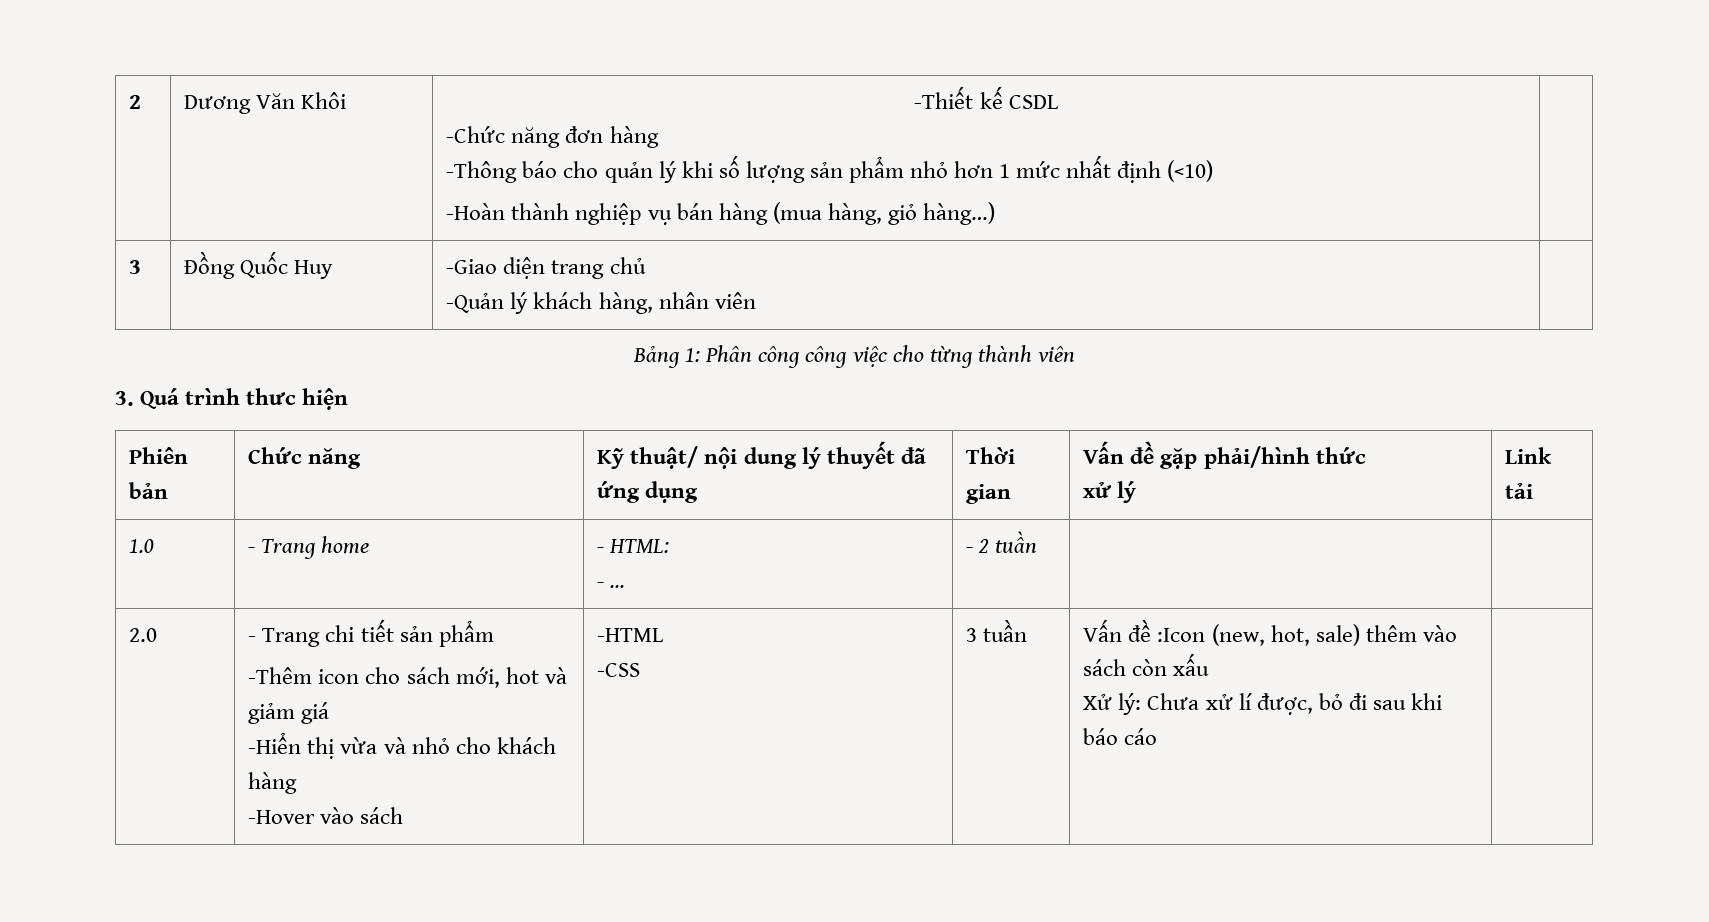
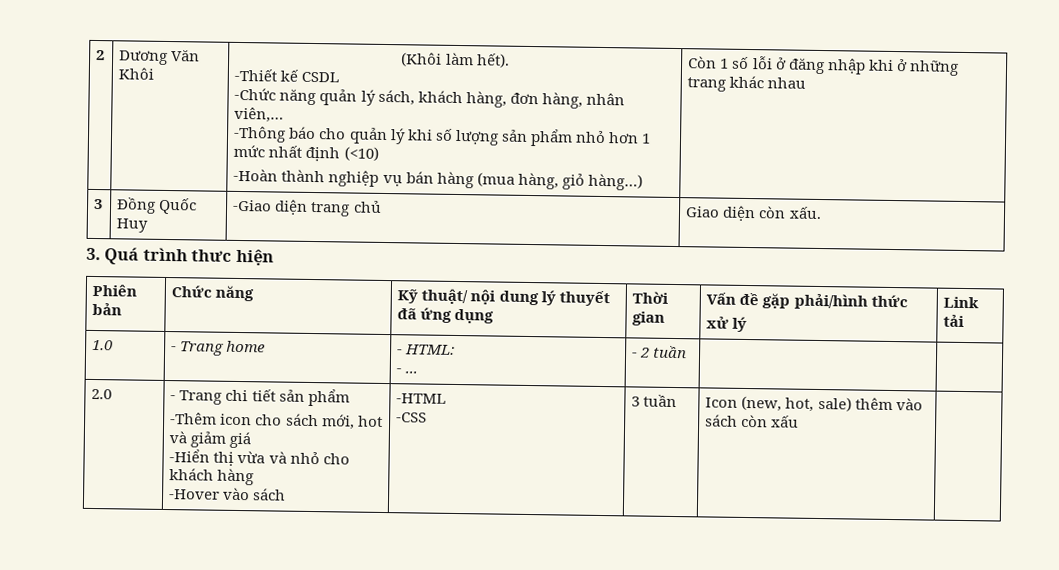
(347, 100) none -> [401,52,510,68] (Khôi làm hết). //
[565,126,659,148] đơn hàng -> [319,89,625,109] [234,106,285,123] quản lý sách, khách hàng, đơn hàng, nhân viên,…
(995, 213) none -> [688,56,959,76] [687,75,807,92] Còn 1 số lỗi ở đăng nhập khi ở những trang khác nhau
[446,292,756,314] [633,345,1075,368] // -Quản lý khách hàng, nhân viên | // Bảng 1: Phân công công việc cho từng thành viên -> [685,205,822,222] | Giao diện còn xấu.
[1083,619,1206,642] Vấn đề :Icon -> [705,397,739,408] Icon
[1083,693,1442,715] [1083,728,1158,745] // Xử lý: Chưa xử lí được, bỏ đi sau khi báo cáo -> (800, 421) none

